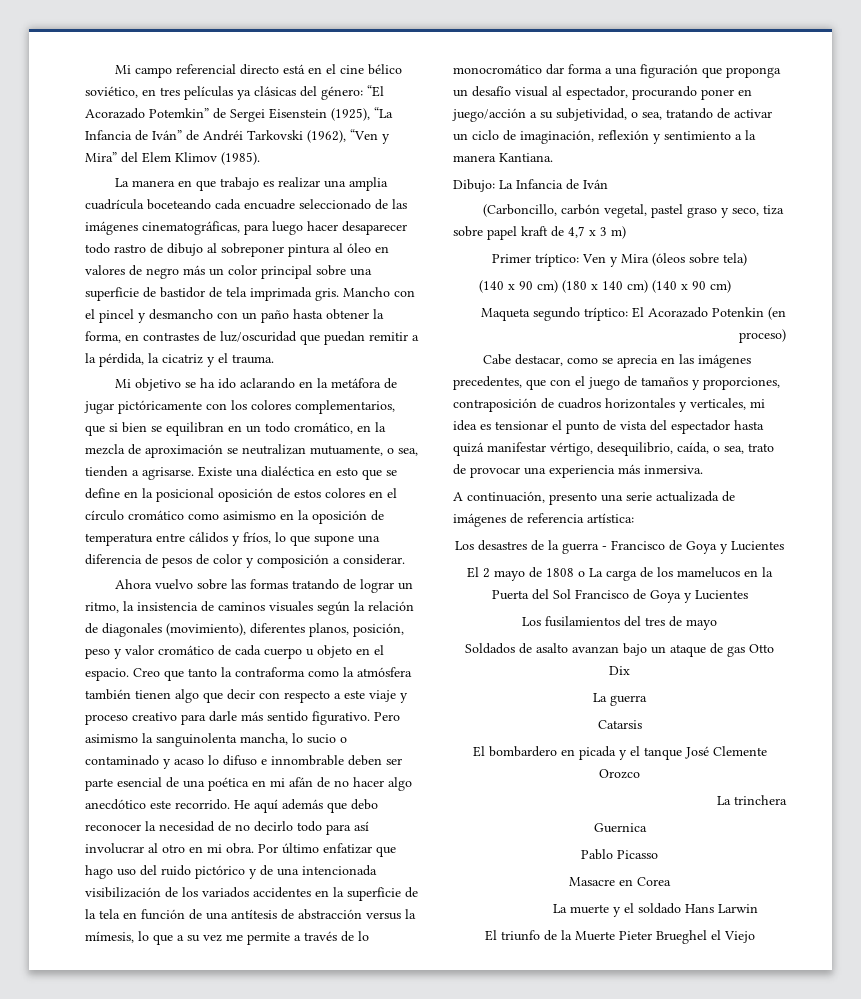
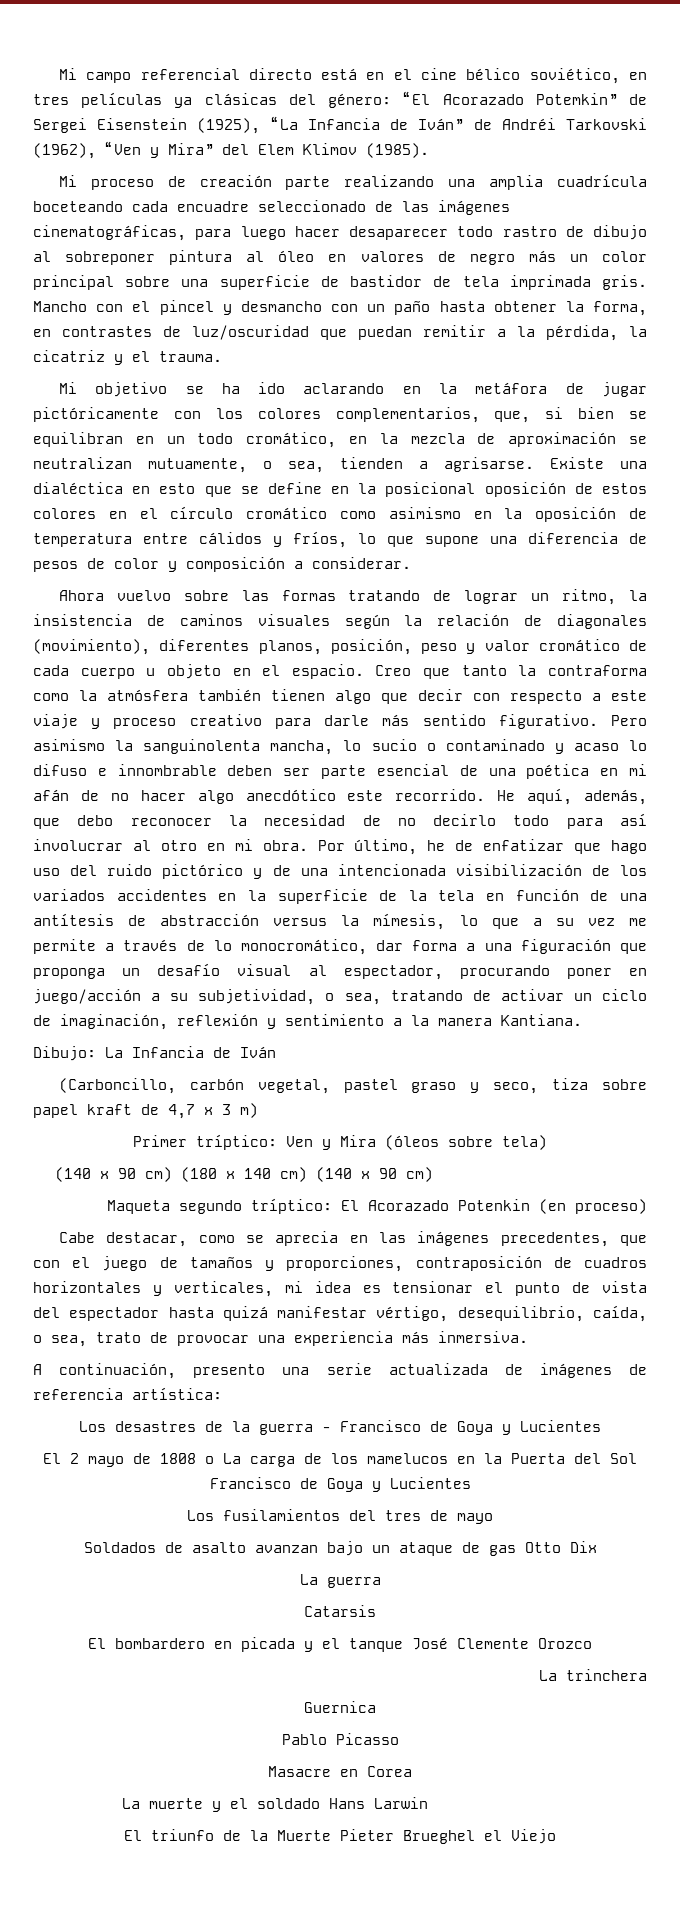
[115,177,321,191] La manera en que trabajo es realizar -> [58,175,435,190] Mi proceso de creación parte realizando
[85,425,105,436] que -> [494,411,531,423] que,
[254,799,323,813] aquí además -> [527,788,647,805] aquí, además,
[282,843,319,854] último -> [354,839,474,855] último, he de
[453,64,542,74] monocromático -> [240,939,367,955] monocromático,

